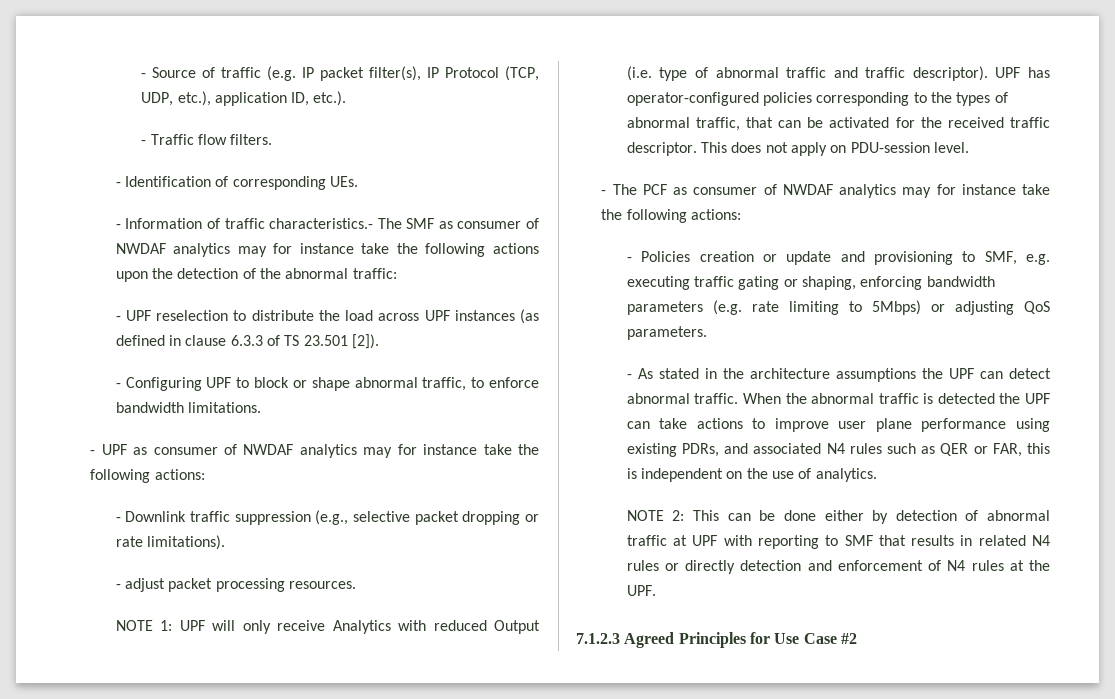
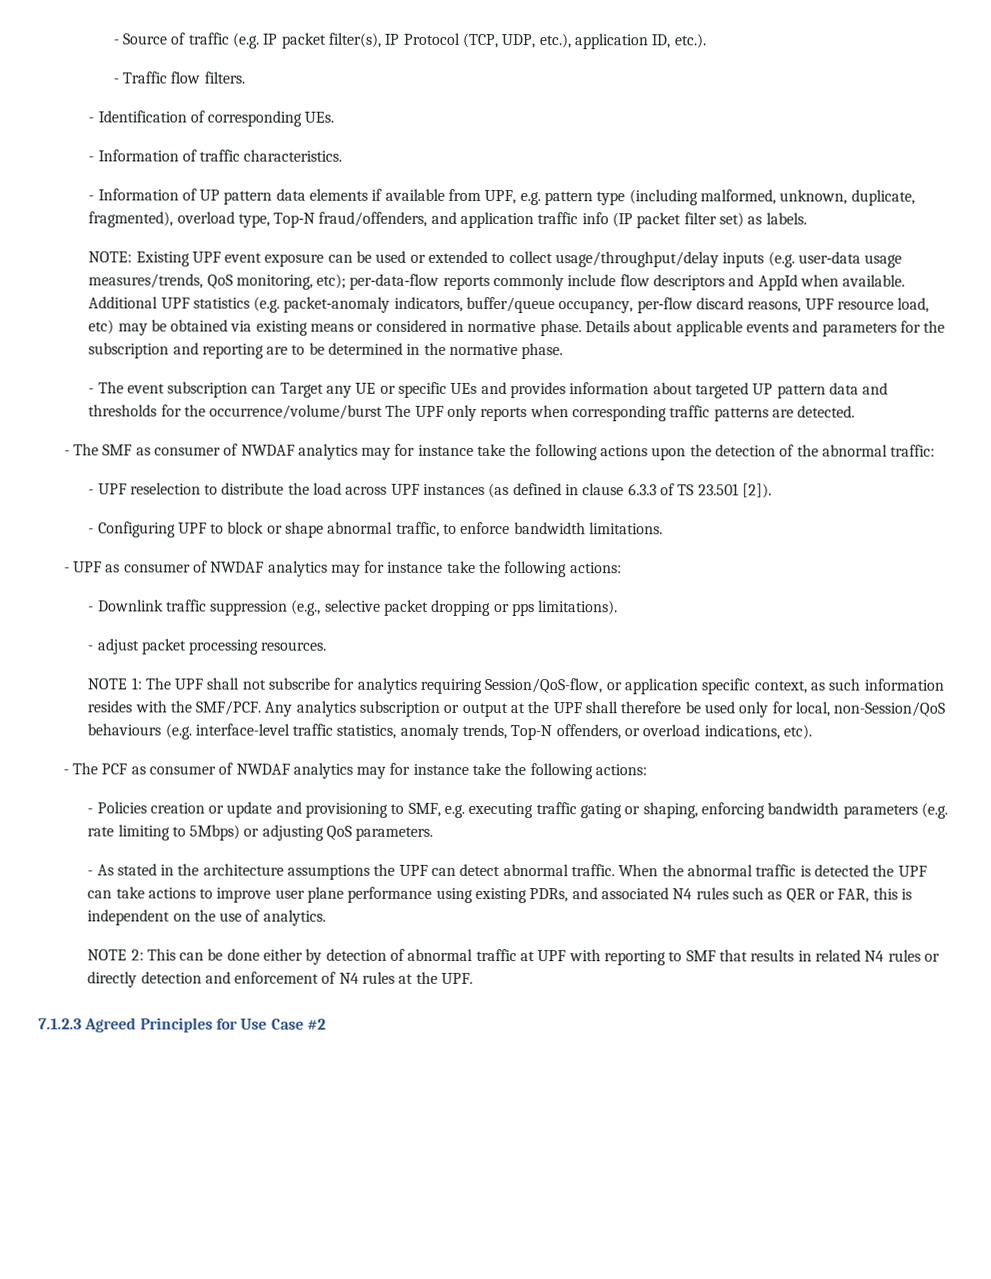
[269,218,374,229] characteristics.- -> [243,149,343,162] [88,188,915,206] [88,211,807,229] [88,250,903,268] [88,273,906,291] [88,296,930,314] [88,319,946,337] [88,342,564,360] [88,381,889,399] [88,404,856,422] [63,450,70,456] characteristics. // - Information of UP pattern data elements if available from UPF, e.g. pattern type (including malformed, unknown, duplicate, fragmented), overload type, Top‑N fraud/offenders, and application traffic info (IP packet filter set) as labels. // NOTE: Existing UPF event exposure can be used or extended to collect usage/throughput/delay inputs (e.g. user‑data usage measures/trends, QoS monitoring, etc); per‑data‑flow reports commonly include flow descriptors and AppId when available. Additional UPF statistics (e.g. packet‑anomaly indicators, buffer/queue occupancy, per‑flow discard reasons, UPF resource load, etc) may be obtained via existing means or considered in normative phase. Details about applicable events and parameters for the subscription and reporting are to be determined in the normative phase. // - The event subscription can Target any UE or specific UEs and provides information about targeted UP pattern data and thresholds for the occurrence/volume/burst The UPF only reports when corresponding traffic patterns are detected. // -
[115,536,143,547] rate -> [512,603,536,617] pps
[179,620,540,634] [626,66,1050,81] [626,92,1008,106] [626,117,1050,131] [626,142,970,156] UPF will only receive Analytics with reduced Output (i.e. type of abnormal traffic and traffic descriptor). UPF has operator-configured policies corresponding to the types of abnormal traffic, that can be activated for the received traffic descriptor. This does not apply on PDU-session level. -> [144,677,944,695] [87,700,946,718] [87,723,813,741] The UPF shall not subscribe for analytics requiring Session/QoS-flow, or application specific context, as such information resides with the SMF/PCF. Any analytics subscription or output at the UPF shall therefore be used only for local, non-Session/QoS behaviours (e.g. interface-level traffic statistics, anomaly trends, Top-N offenders, or overload indications, etc).

